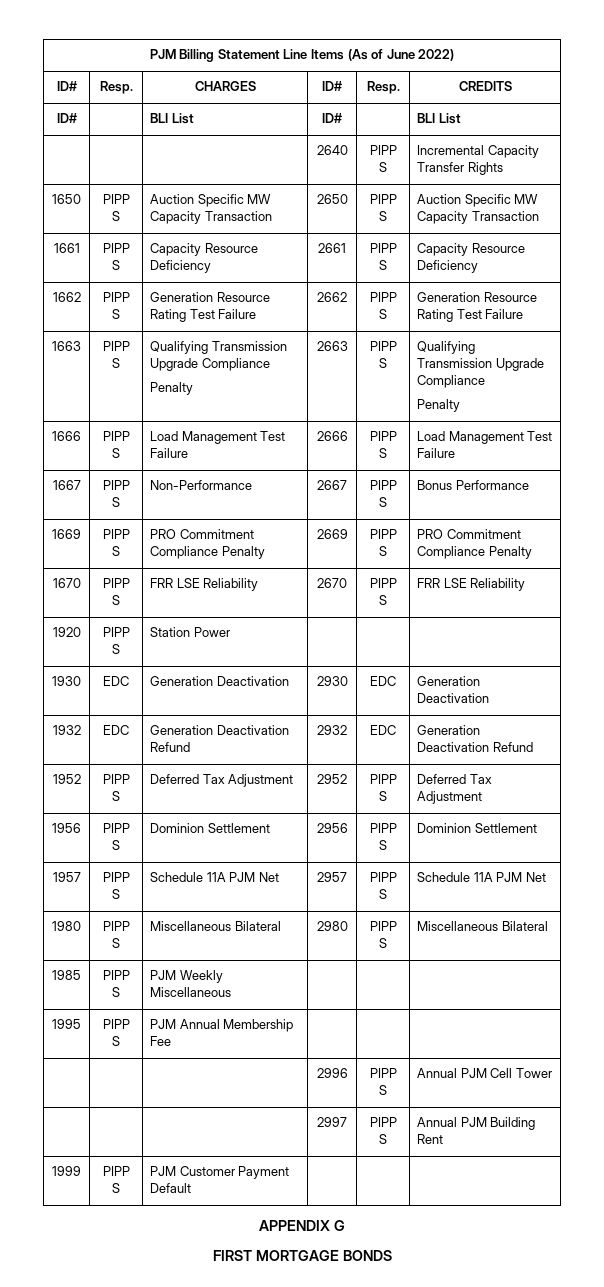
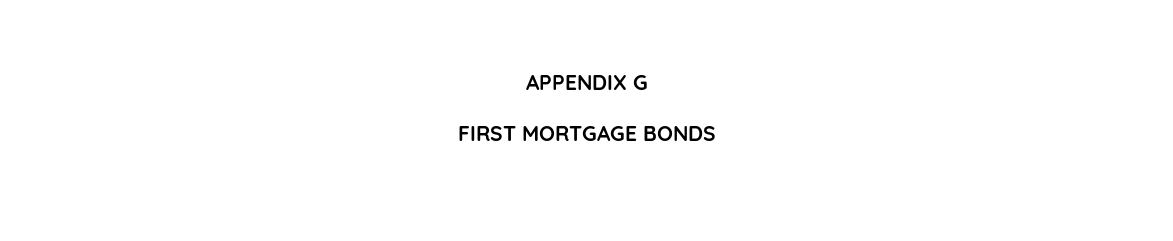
[149,49,455,62] [56,81,77,91] [99,81,133,94] [194,81,256,91] [322,81,342,91] [366,81,400,94] [458,81,512,91] [56,113,77,123] [150,113,194,124] [322,113,342,123] [417,113,461,124] [316,145,348,155] [369,145,397,155] [379,162,387,172] [417,145,539,158] [417,162,503,175] [52,194,81,204] [102,194,130,204] [112,211,120,221] [150,194,272,207] [150,211,272,224] [316,194,348,204] [369,194,397,204] [379,211,387,221] [417,194,539,207] [417,211,539,224] [53,243,80,253] [102,243,130,253] [112,260,120,270] [150,243,258,256] [150,260,212,273] [318,243,346,253] [369,243,397,253] [379,260,387,270] [417,243,525,256] [417,260,479,273] [52,292,81,302] [102,292,130,302] [112,309,120,319] [150,292,270,302] [150,309,257,322] [317,292,347,302] [369,292,397,302] [379,309,387,319] [417,292,537,302] [417,309,524,322] [52,341,81,351] [102,341,130,351] [112,358,120,368] [150,341,287,354] [150,358,270,371] [150,382,194,395] [316,341,348,351] [369,341,397,351] [379,358,387,368] [417,341,476,354] [417,358,544,371] [417,375,486,388] [417,399,461,412] [52,431,81,441] [102,431,130,441] [112,448,120,458] [150,431,286,444] [150,448,189,458] [316,431,348,441] [369,431,397,441] [379,448,387,458] [417,431,553,444] [417,448,456,458] [52,480,81,490] [102,480,130,490] [112,497,120,507] [150,480,253,490] [317,480,347,490] [369,480,397,490] [379,497,387,507] [417,480,529,490] [52,529,81,539] [102,529,130,539] [112,546,120,556] [150,529,254,539] [150,546,265,559] [316,529,348,539] [369,529,397,539] [379,546,387,556] [417,529,521,539] [417,546,532,559] [52,578,81,588] [102,578,130,588] [112,595,120,605] [150,578,259,591] [317,578,347,588] [369,578,397,588] [379,595,387,605] [417,578,526,591] [52,627,81,637] [102,627,130,637] [112,644,120,654] [150,627,230,637] [52,676,81,686] [103,676,129,686] [150,676,289,686] [316,676,348,686] [370,676,396,686] [417,676,481,686] [417,693,490,703] [52,725,81,735] [103,725,129,735] [150,725,289,735] [150,742,191,752] [317,725,347,735] [370,725,396,735] [417,725,481,735] [417,742,533,752] [52,774,81,784] [102,774,130,784] [112,791,120,801] [150,774,294,787] [317,774,347,784] [369,774,397,784] [379,791,387,801] [417,774,492,784] [417,791,483,804] [52,823,81,833] [102,823,130,833] [112,840,120,850] [150,823,270,833] [316,823,348,833] [369,823,397,833] [379,840,387,850] [417,823,537,833] [52,872,81,882] [102,872,130,882] [112,889,120,899] [150,872,279,882] [317,872,347,882] [369,872,397,882] [379,889,387,899] [417,872,546,882] [52,921,81,931] [102,921,130,931] [112,938,120,948] [150,921,281,931] [316,921,348,931] [369,921,397,931] [379,938,387,948] [417,921,548,931] [52,970,81,980] [102,970,130,980] [112,987,120,997] [150,970,223,983] [150,987,232,997] [52,1019,81,1029] [102,1019,130,1029] [112,1036,120,1046] [150,1019,294,1032] [150,1036,172,1046] [316,1068,348,1078] [369,1068,397,1078] [379,1085,387,1095] [417,1068,552,1078] [317,1117,347,1127] [369,1117,397,1127] [379,1134,387,1144] [417,1117,536,1130] [417,1134,444,1144] [52,1166,81,1176] [102,1166,130,1176] [112,1183,120,1193] [150,1166,290,1179] [150,1183,192,1193] PJM Billing Statement Line Items (As of June 2022) // ID# | Resp. | CHARGES | ID# | Resp. | CREDITS // ID# | | BLI List | ID# | | BLI List // | | | 2640 | PIPP S | Incremental Capacity Transfer Rights // 1650 | PIPP S | Auction Specific MW Capacity Transaction | 2650 | PIPP S | Auction Specific MW Capacity Transaction // 1661 | PIPP S | Capacity Resource Deficiency | 2661 | PIPP S | Capacity Resource Deficiency // 1662 | PIPP S | Generation Resource Rating Test Failure | 2662 | PIPP S | Generation Resource Rating Test Failure // 1663 | PIPP S | Qualifying Transmission Upgrade Compliance // Penalty | 2663 | PIPP S | Qualifying Transmission Upgrade Compliance // Penalty // 1666 | PIPP S | Load Management Test Failure | 2666 | PIPP S | Load Management Test Failure // 1667 | PIPP S | Non-Performance | 2667 | PIPP S | Bonus Performance // 1669 | PIPP S | PRO Commitment Compliance Penalty | 2669 | PIPP S | PRO Commitment Compliance Penalty // 1670 | PIPP S | FRR LSE Reliability | 2670 | PIPP S | FRR LSE Reliability // 1920 | PIPP S | Station Power | | | // 1930 | EDC | Generation Deactivation | 2930 | EDC | Generation Deactivation // 1932 | EDC | Generation Deactivation Refund | 2932 | EDC | Generation Deactivation Refund // 1952 | PIPP S | Deferred Tax Adjustment | 2952 | PIPP S | Deferred Tax Adjustment // 1956 | PIPP S | Dominion Settlement | 2956 | PIPP S | Dominion Settlement // 1957 | PIPP S | Schedule 11A PJM Net | 2957 | PIPP S | Schedule 11A PJM Net // 1980 | PIPP S | Miscellaneous Bilateral | 2980 | PIPP S | Miscellaneous Bilateral // 1985 | PIPP S | PJM Weekly Miscellaneous | | | // 1995 | PIPP S | PJM Annual Membership Fee | | | // | | | 2996 | PIPP S | Annual PJM Cell Tower // | | | 2997 | PIPP S | Annual PJM Building Rent // 1999 | PIPP S | PJM Customer Payment Default | | | // -> (525, 82) none

